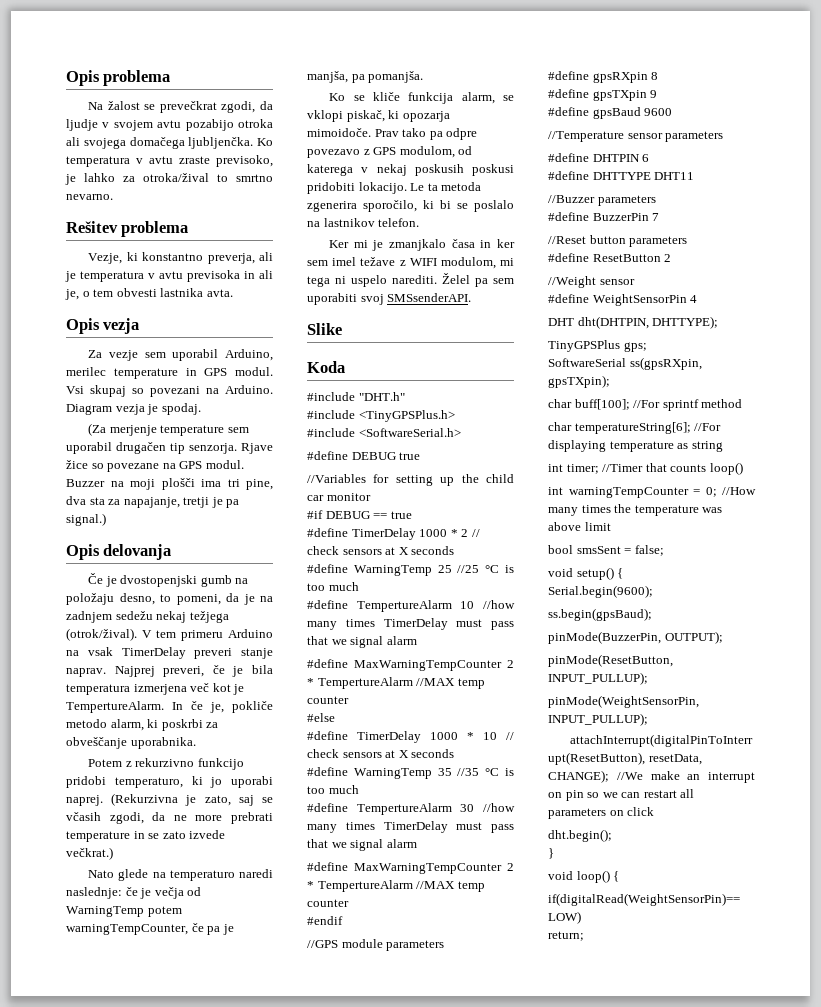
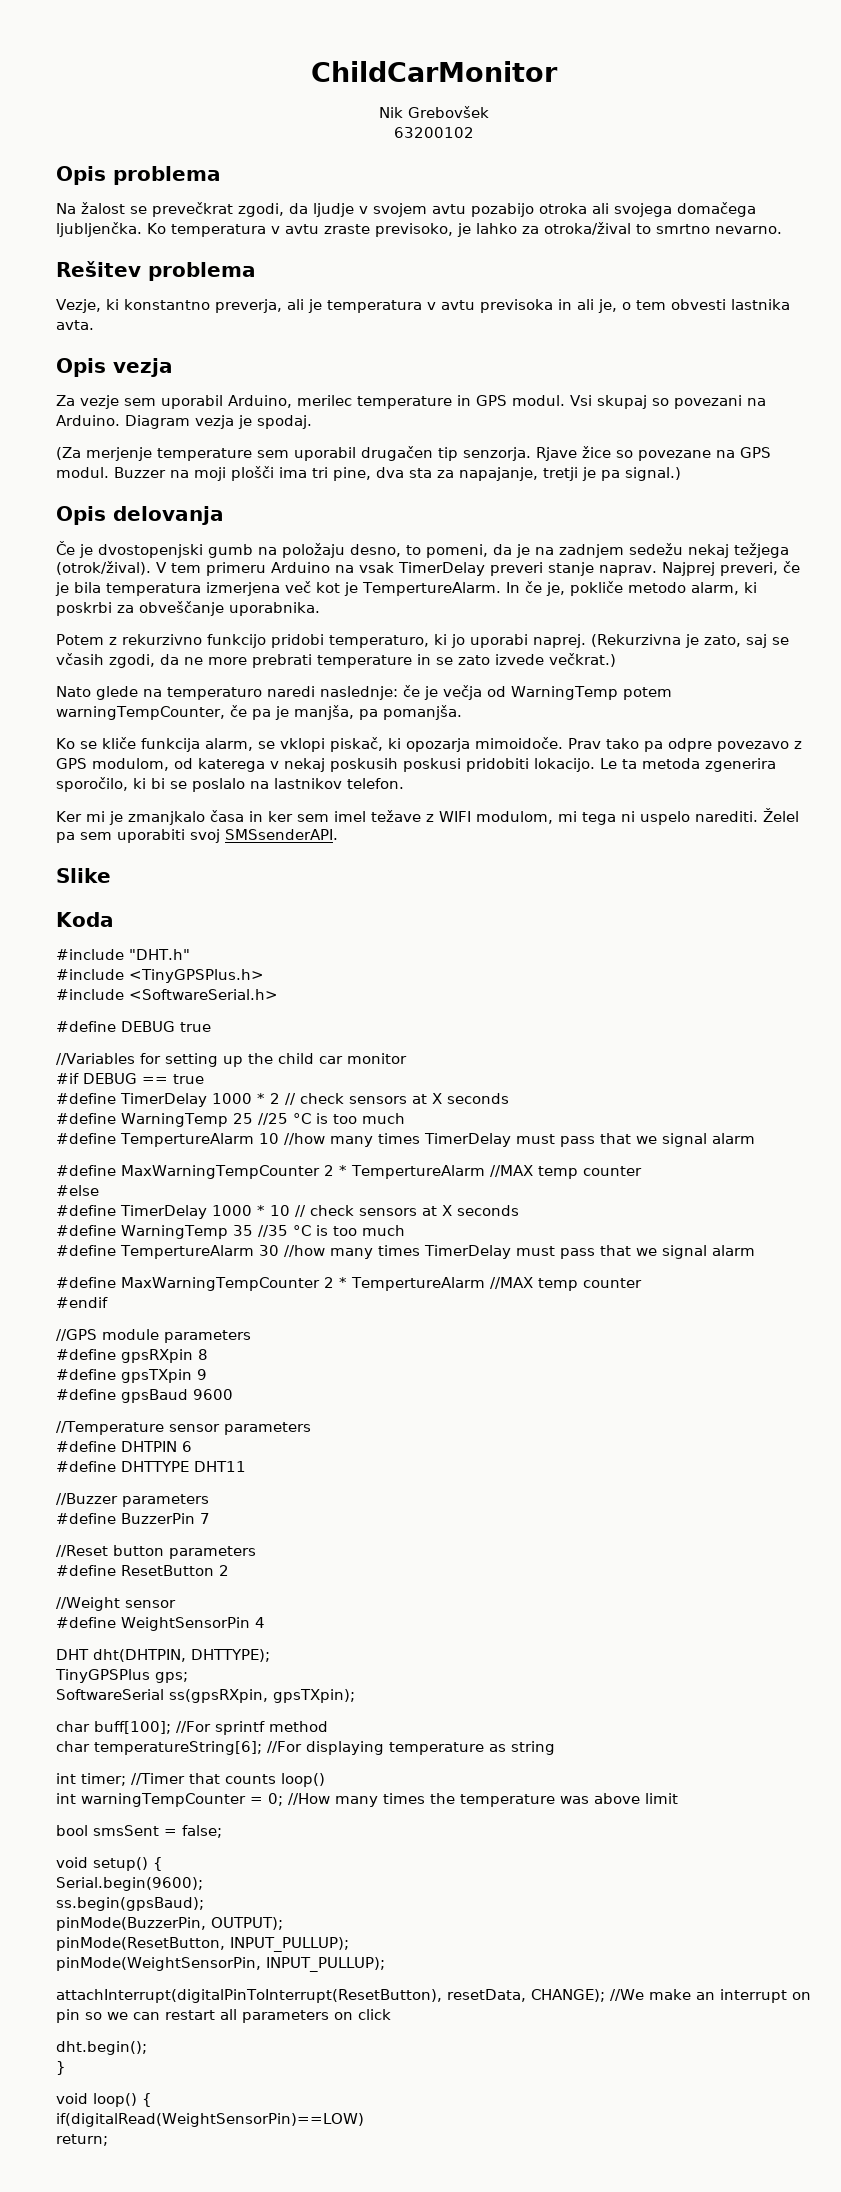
(66, 78) none -> [311,61,558,82] [379,106,489,118] [394,127,474,138] ChildCarMonitor // Nik Grebovšek // 63200102 //

